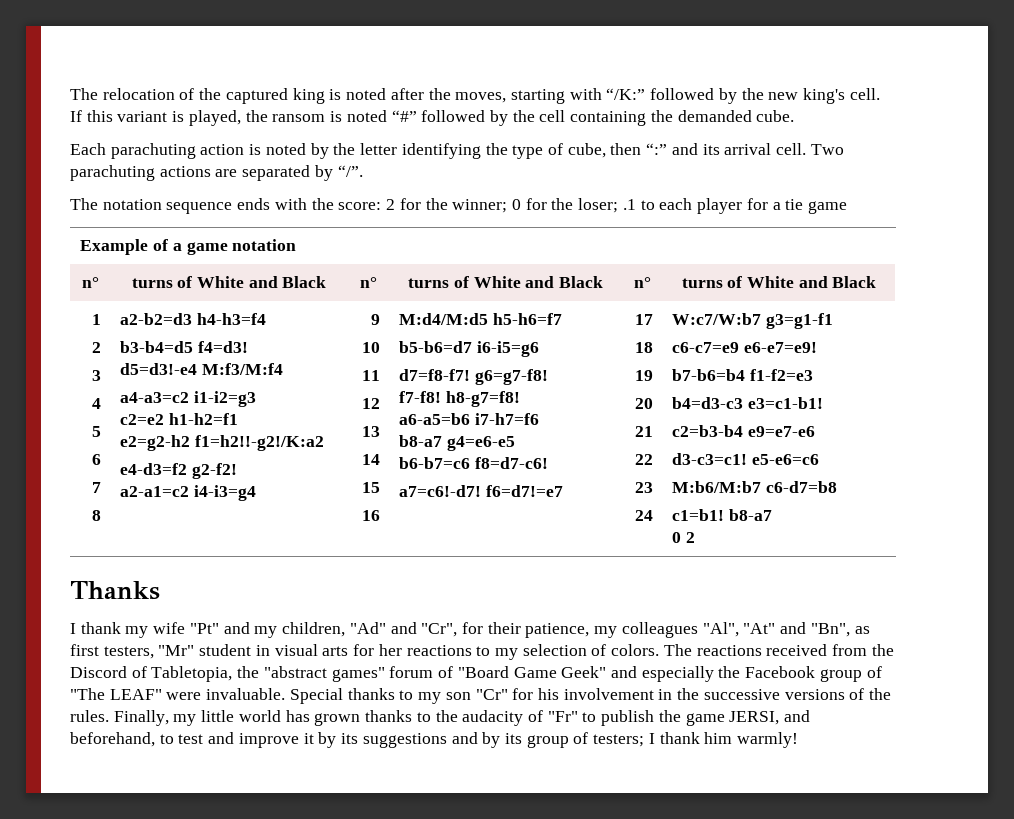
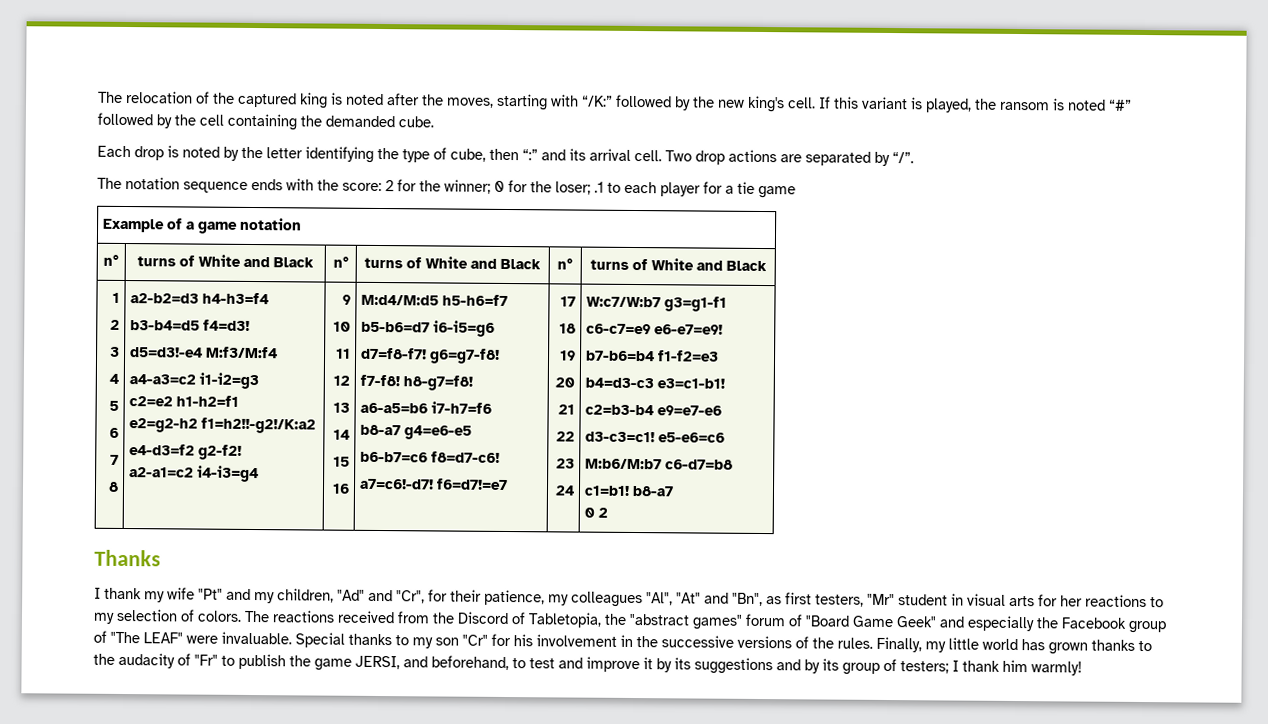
[110,143,245,159] parachuting action -> [134,146,164,161] drop
[70,165,155,181] parachuting -> [695,150,725,165] drop

